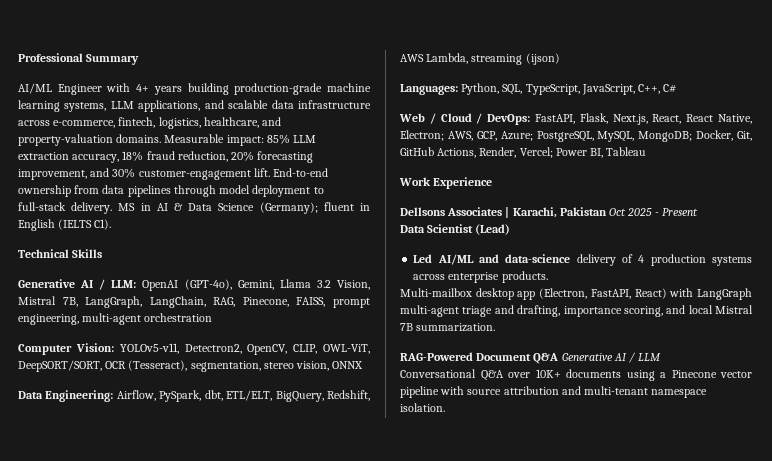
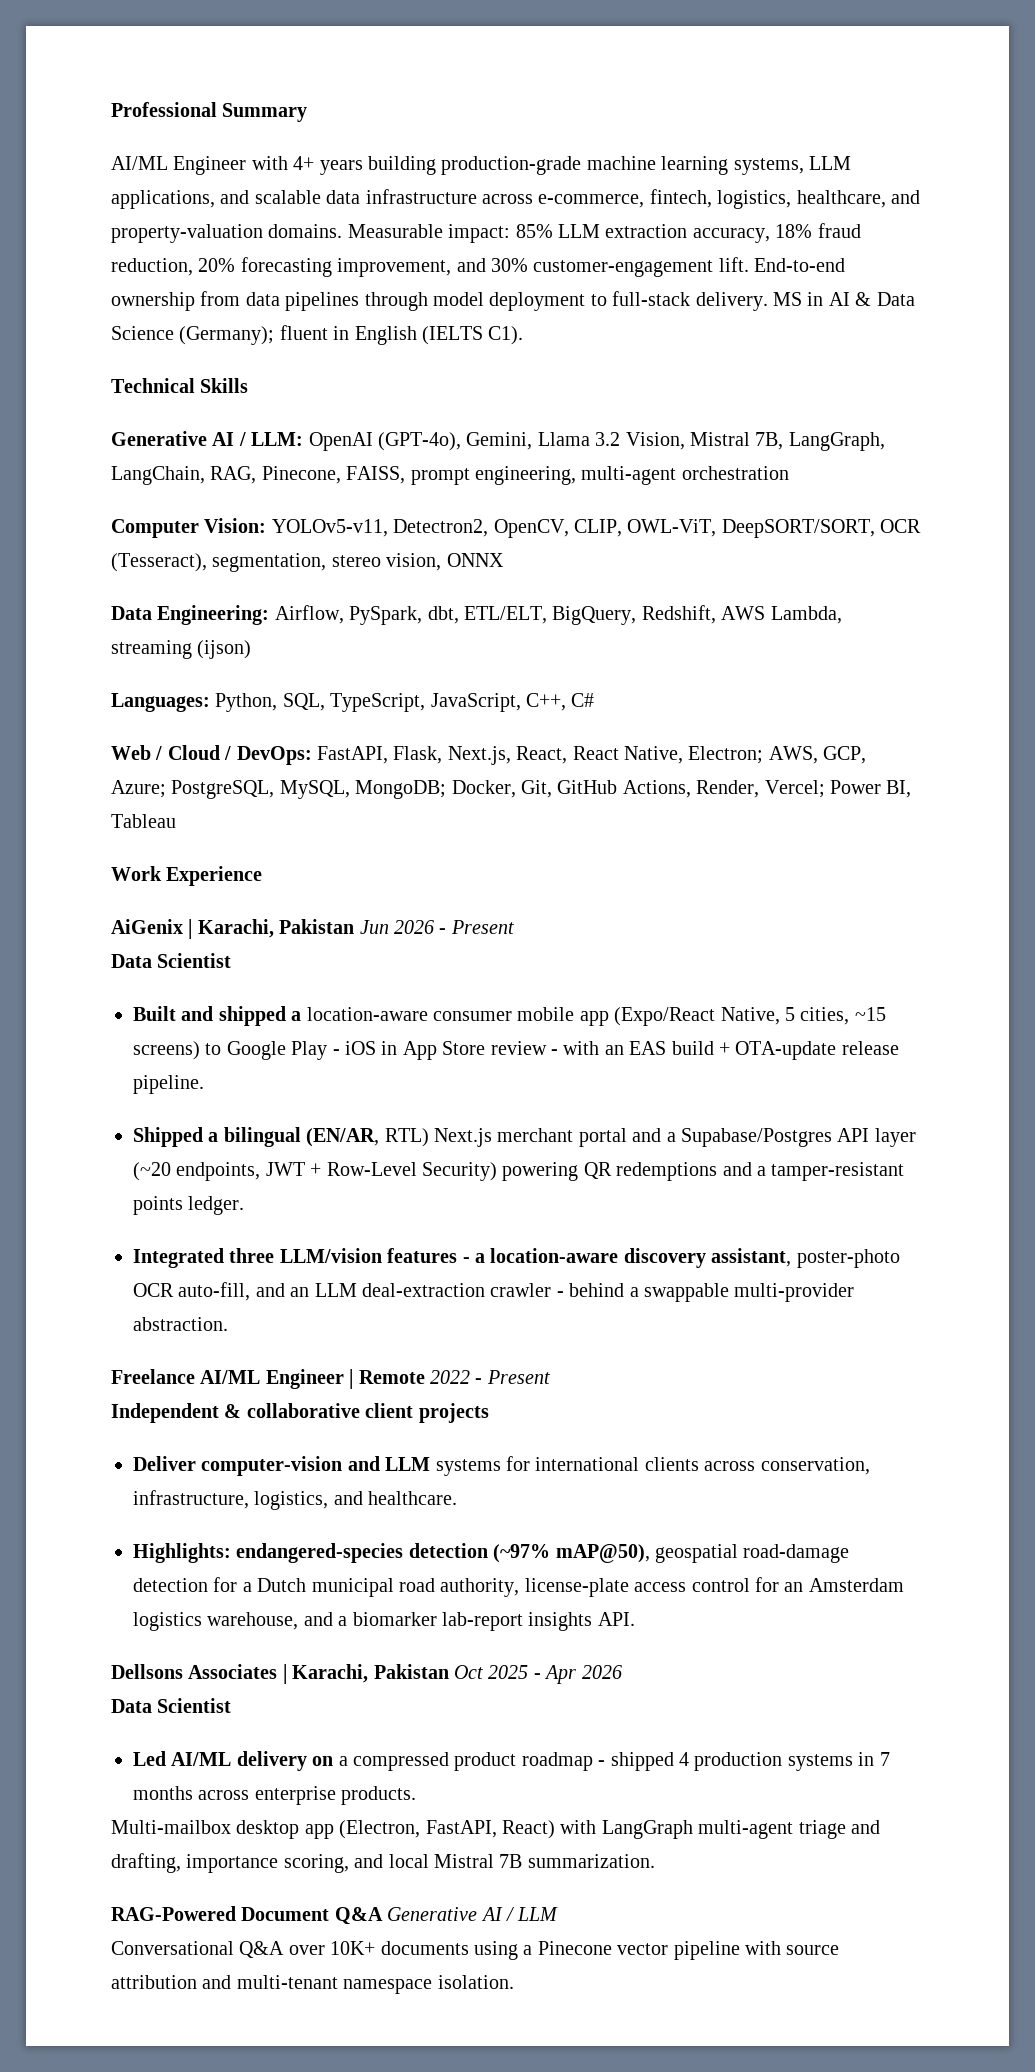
(493, 183) none -> [111,919,514,939] [111,953,232,968] [133,1006,886,1026] [133,1041,899,1060] [133,1075,204,1094] [133,1127,916,1147] [133,1162,905,1181] [133,1196,245,1215] [133,1248,900,1268] [133,1282,855,1302] [133,1317,228,1331] [111,1369,550,1389] [111,1403,489,1423] [133,1456,870,1476] [133,1490,458,1510] [133,1543,850,1563] [133,1577,904,1597] [133,1612,635,1631] // AiGenix | Karachi, Pakistan Jun 2026 - Present // Data Scientist // Built and shipped a location-aware consumer mobile app (Expo/React Native, 5 cities, ~15 screens) to Google Play - iOS in App Store review - with an EAS build + OTA-update release pipeline. // Shipped a bilingual (EN/AR, RTL) Next.js merchant portal and a Supabase/Postgres API layer (~20 endpoints, JWT + Row-Level Security) powering QR redemptions and a tamper-resistant points ledger. // Integrated three LLM/vision features - a location-aware discovery assistant, poster-photo OCR auto-fill, and an LLM deal-extraction crawler - behind a swappable multi-provider abstraction. // Freelance AI/ML Engineer | Remote 2022 - Present // Independent & collaborative client projects // Deliver computer-vision and LLM systems for international clients across conservation, infrastructure, logistics, and healthcare. // Highlights: endangered-species detection (~97% mAP@50), geospatial road-damage detection for a Dutch municipal road authority, license-plate access control for an Amsterdam logistics warehouse, and a biomarker lab-report insights API.
[661,208,698,216] [400,224,511,235] Present // Data Scientist (Lead) -> [544,1665,622,1684] [111,1698,232,1713] Apr 2026 // Data Scientist
[478,254,752,266] and data-science delivery of 4 production systems -> [236,1751,890,1771] [133,1786,193,1800] delivery on a compressed product roadmap - shipped 4 production systems in 7 months

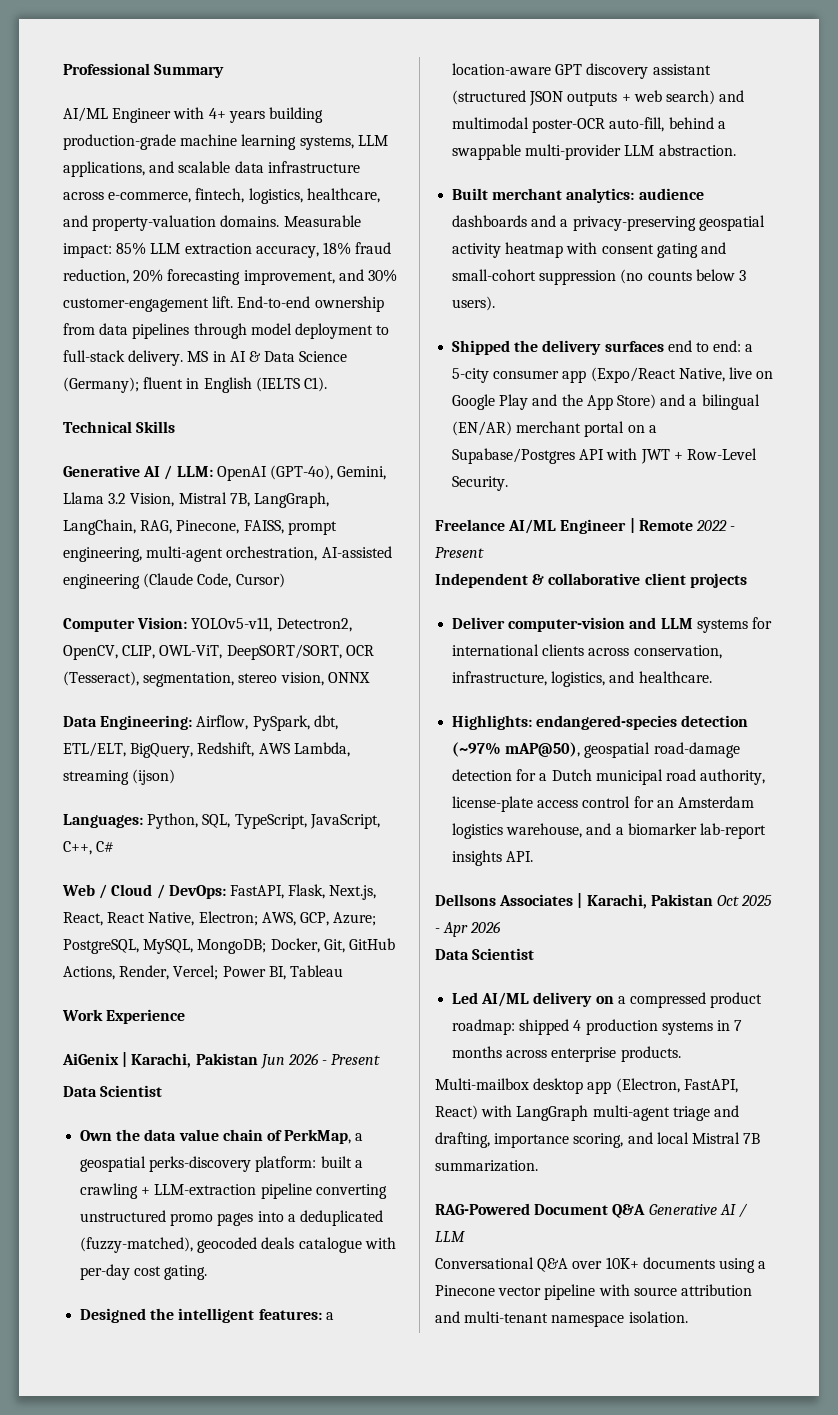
[681,466,789,480] orchestration -> [226,546,392,561] [63,573,285,589] orchestration, AI-assisted engineering (Claude Code, Cursor)
[133,1006,886,1026] [133,1041,899,1060] [133,1075,204,1094] [133,1127,916,1147] [133,1162,905,1181] [133,1196,245,1215] [133,1248,900,1268] [133,1282,564,1301] Built and shipped a location-aware consumer mobile app (Expo/React Native, 5 cities, ~15 screens) to Google Play - iOS in App Store review - with an EAS build + OTA-update release pipeline. // Shipped a bilingual (EN/AR, RTL) Next.js merchant portal and a Supabase/Postgres API layer (~20 endpoints, JWT + Row-Level Security) powering QR redemptions and a tamper-resistant points ledger. // Integrated three LLM/vision features - a location-aware discovery assistant, poster-photo OCR auto-fill, and an LLM deal-extraction crawler - -> [80,1129,364,1144] [80,1156,363,1172] [80,1183,387,1199] [80,1210,383,1226] [80,1237,396,1253] [80,1264,208,1280] [80,1308,334,1323] [452,63,711,79] [452,90,745,106] [452,117,665,133] Own the data value chain of PerkMap, a geospatial perks-discovery platform: built a crawling + LLM-extraction pipeline converting unstructured promo pages into a deduplicated (fuzzy-matched), geocoded deals catalogue with per-day cost gating. // Designed the intelligent features: a location-aware GPT discovery assistant (structured JSON outputs + web search) and multimodal poster-OCR auto-fill,
(855, 1292) none -> [624,145,655,156] LLM
(228, 1324) none -> [452,188,704,203] [452,215,765,231] [452,242,726,258] [452,269,746,285] [452,296,496,311] [452,340,754,355] [452,367,774,383] [452,394,760,410] [452,421,657,437] [452,448,757,464] [452,476,509,491] // Built merchant analytics: audience dashboards and a privacy-preserving geospatial activity heatmap with consent gating and small-cohort suppression (no counts below 3 users). // Shipped the delivery surfaces end to end: a 5-city consumer app (Expo/React Native, live on Google Play and the App Store) and a bilingual (EN/AR) merchant portal on a Supabase/Postgres API with JWT + Row-Level Security.
[521,1752,606,1771] roadmap - -> [452,1019,516,1035] roadmap:

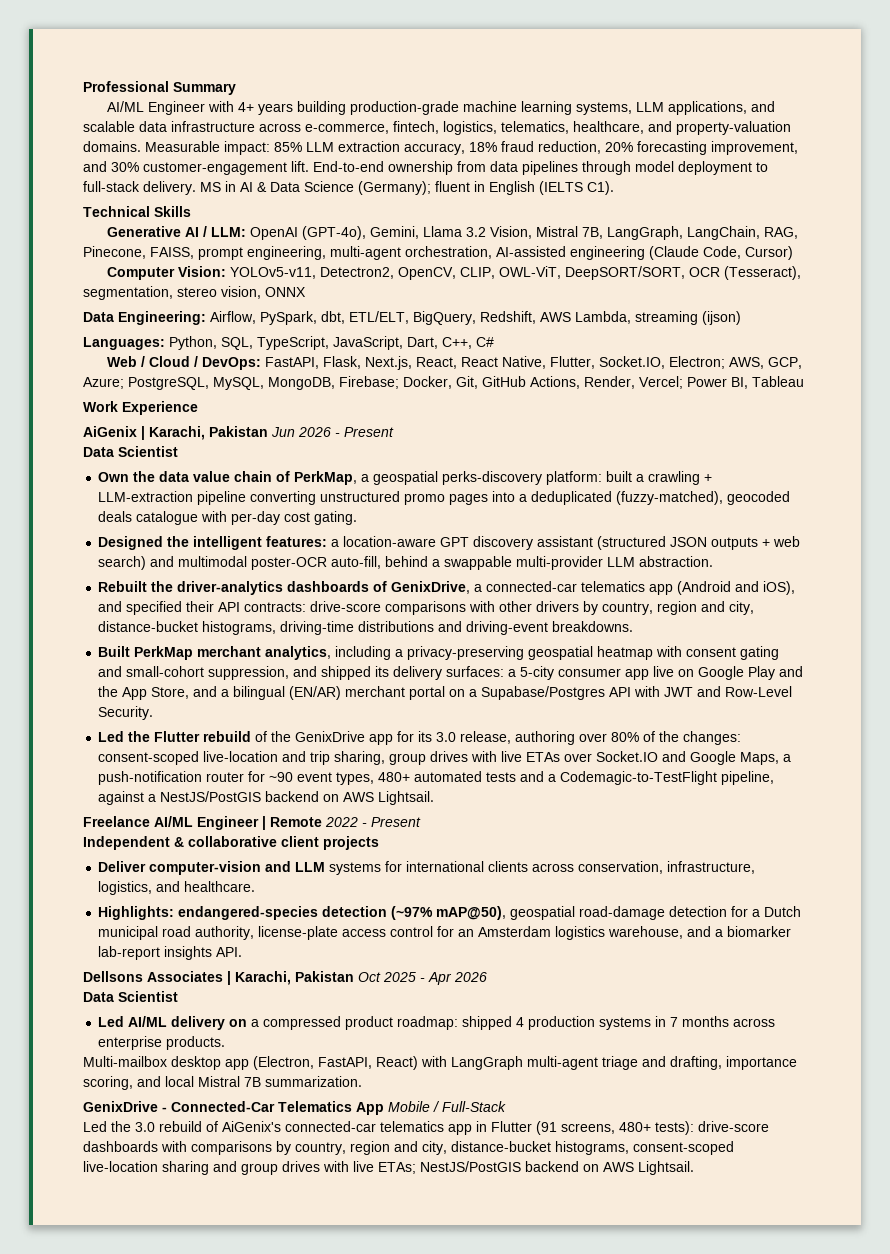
(303, 196) none -> [501,121,569,134] telematics,
(380, 821) none -> [407,337,438,349] Dart,
(195, 919) none -> [549,356,665,369] Flutter, Socket.IO,
[197,939,267,954] MongoDB; -> [268,376,399,390] MongoDB, Firebase;
[452,188,704,203] [452,215,557,227] Built merchant analytics: audience dashboards and -> [98,581,796,595] [98,601,755,615] [98,621,634,635] [98,646,392,660] Rebuilt the driver-analytics dashboards of GenixDrive, a connected-car telematics app (Android and iOS), and specified their API contracts: drive-score comparisons with other drivers by country, region and city, distance-bucket histograms, driving-time distributions and driving-event breakdowns. // Built PerkMap merchant analytics, including
[452,243,502,258] activity -> (594, 653) none
[539,269,746,285] [452,296,496,311] [452,340,742,355] suppression (no counts below 3 users). // Shipped the delivery surfaces end to end: -> [208,666,505,680] suppression, and shipped its delivery surfaces:
[590,367,725,383] (Expo/React Native, -> (650, 674) none
[616,394,656,409] Store) -> [151,687,190,699] Store,
[673,452,683,460] + -> [697,686,722,697] and
(509, 483) none -> [98,731,742,745] [98,751,792,765] [98,771,775,785] [98,791,435,805] // Led the Flutter rebuild of the GenixDrive app for its 3.0 release, authoring over 80% of the changes: consent-scoped live-location and trip sharing, group drives with live ETAs over Socket.IO and Google Maps, a push-notification router for ~90 event types, 480+ automated tests and a Codemagic-to-TestFlight pipeline, against a NestJS/PostGIS backend on AWS Lightsail.
[435,1203,748,1218] [435,1231,465,1242] [435,1257,767,1273] [435,1284,752,1300] [435,1311,688,1327] RAG-Powered Document Q&A Generative AI / LLM // Conversational Q&A over 10K+ documents using a Pinecone vector pipeline with source attribution and multi-tenant namespace isolation. -> [83,1101,506,1115] [83,1121,769,1135] [83,1141,734,1155] [83,1161,694,1175] GenixDrive - Connected-Car Telematics App Mobile / Full-Stack // Led the 3.0 rebuild of AiGenix's connected-car telematics app in Flutter (91 screens, 480+ tests): drive-score dashboards with comparisons by country, region and city, distance-bucket histograms, consent-scoped live-location sharing and group drives with live ETAs; NestJS/PostGIS backend on AWS Lightsail.

